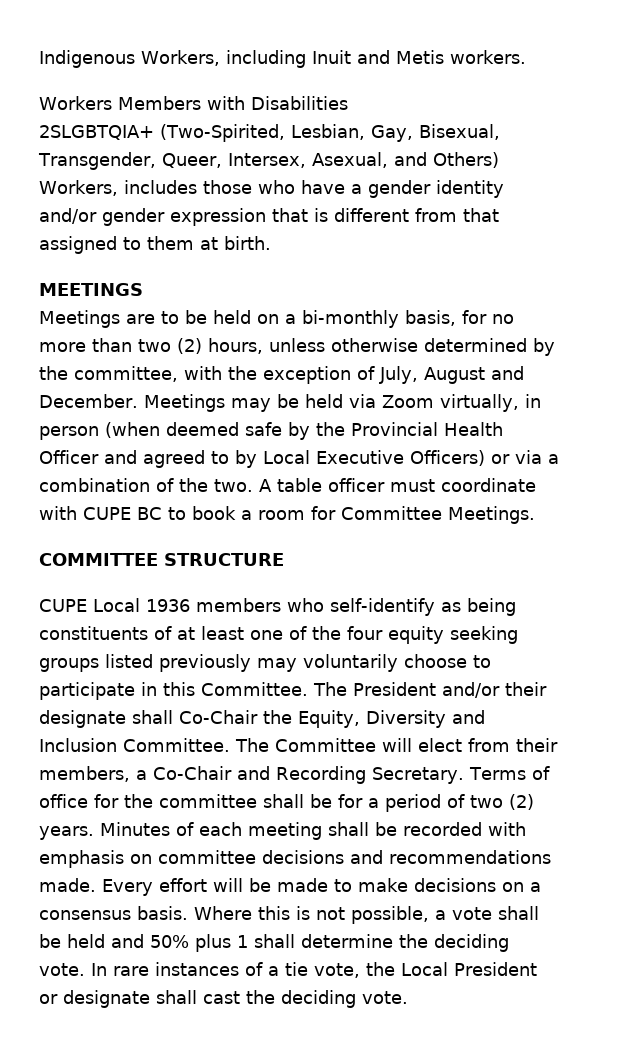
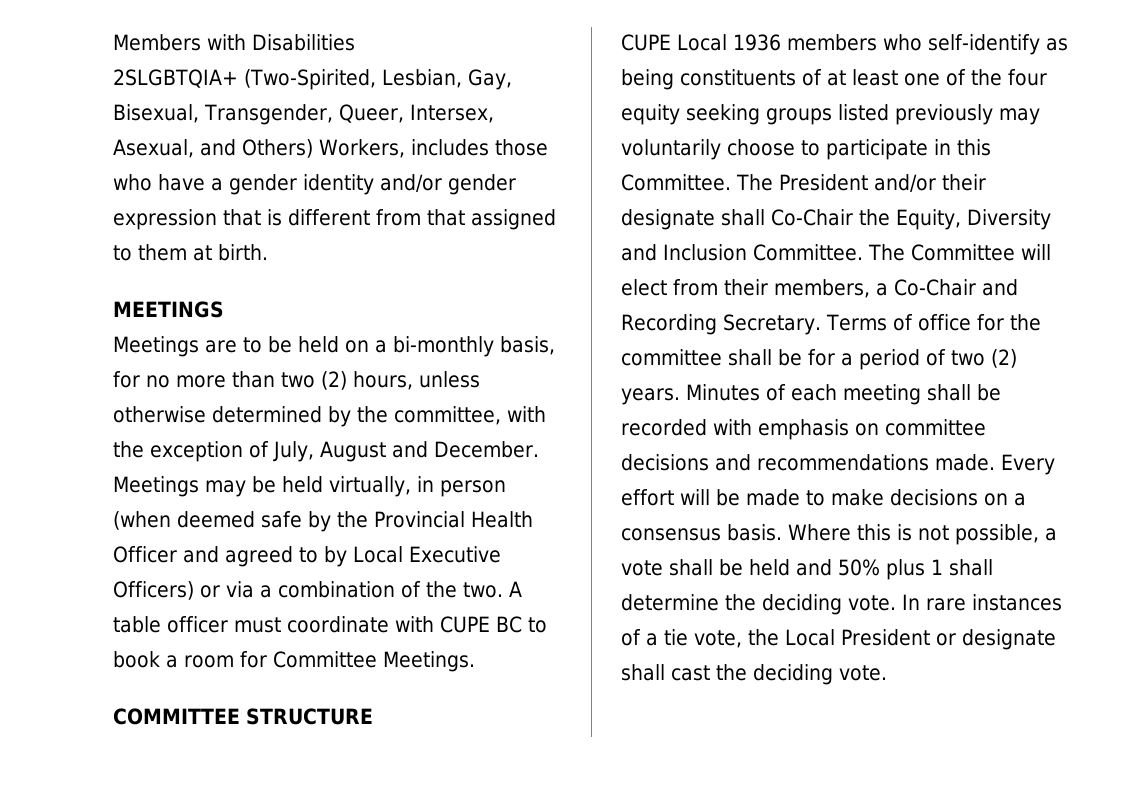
[39,50,526,68] [39,96,112,110] Indigenous Workers, including Inuit and Metis workers. // Workers -> (113, 42) none
[348,394,434,408] via Zoom -> (323, 484) none

